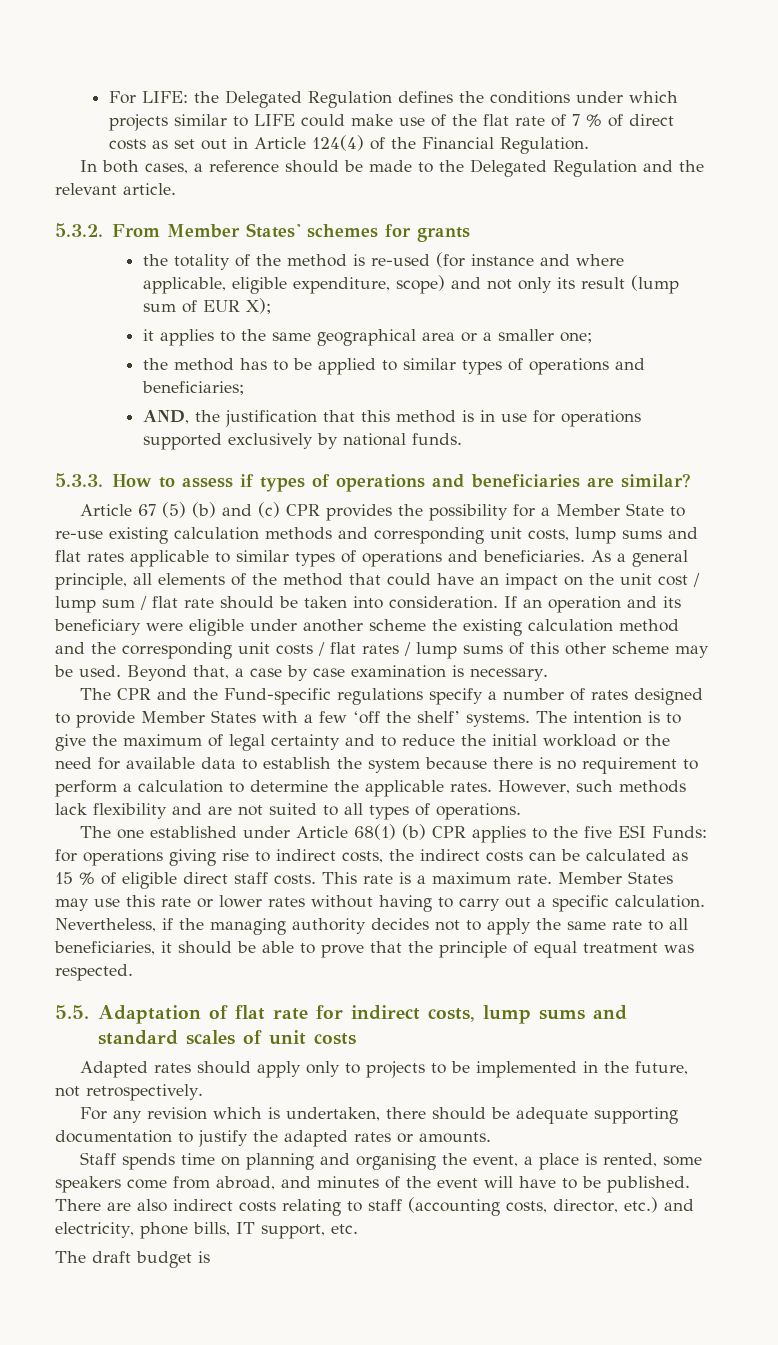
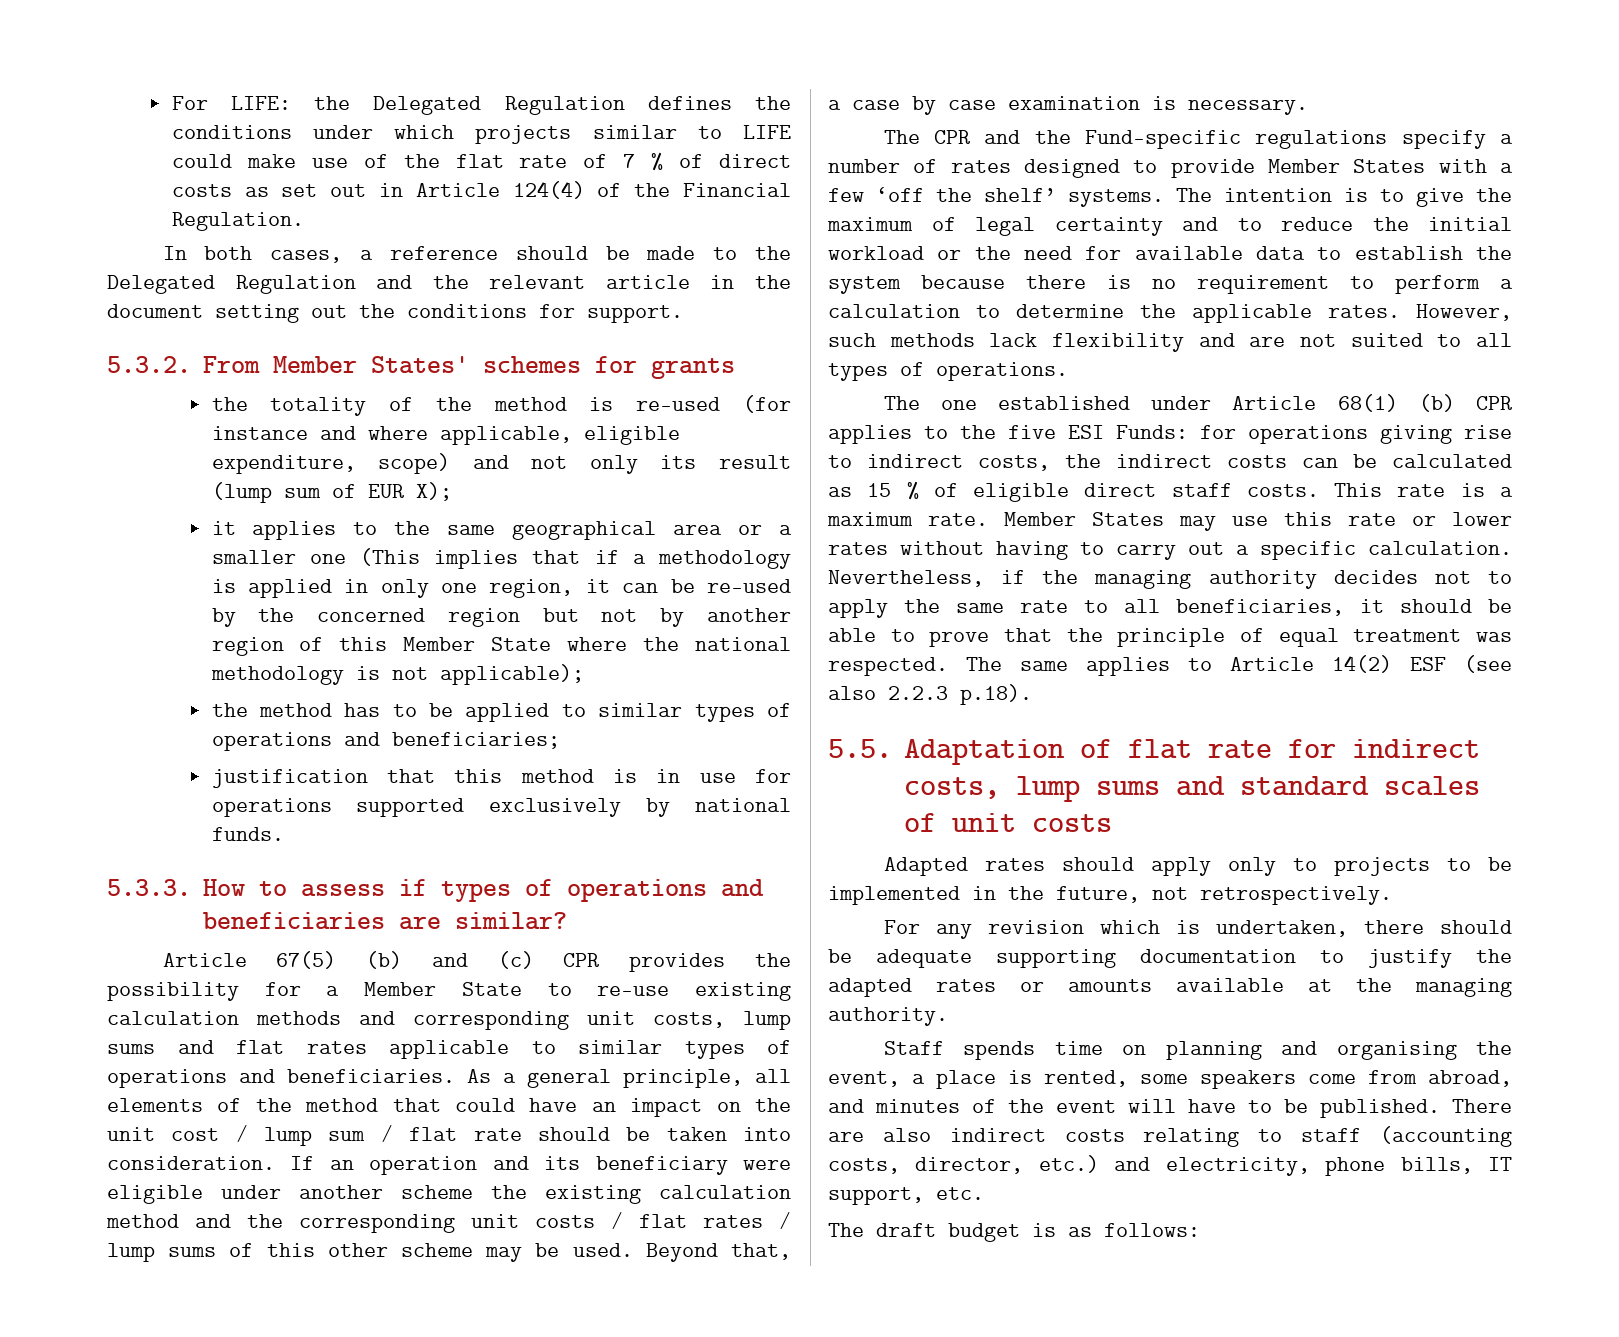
[123,183,176,195] article. -> [605,275,791,289] [107,304,683,323] article in the document setting out the conditions for support.
[559,332,592,343] one; -> [309,548,791,569] [211,579,791,598] [211,608,791,627] [211,637,791,656] [210,664,584,685] one (This implies that if a methodology is applied in only one region, it can be re-used by the concerned region but not by another region of this Member State where the national methodology is not applicable);
[142,410,220,424] AND, the -> (560, 740) none
[138,502,187,518] 67 (5) -> [276,951,337,969] 67(5)
(133, 972) none -> [966,655,1512,676] [828,684,1032,705] The same applies to Article 14(2) ESF (see also 2.2.3 p.18).
[419,1132,491,1143] amounts. -> [1068,978,1512,997] [828,1007,948,1026] amounts available at the managing authority.
(210, 1257) none -> [1068,1223,1200,1237] as follows:

